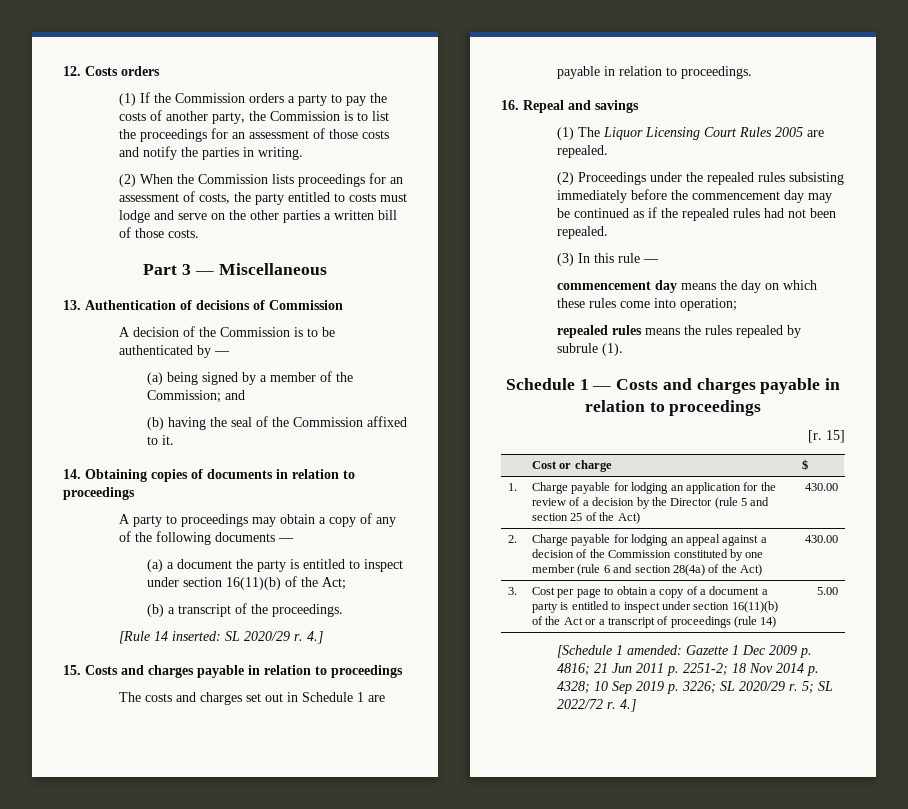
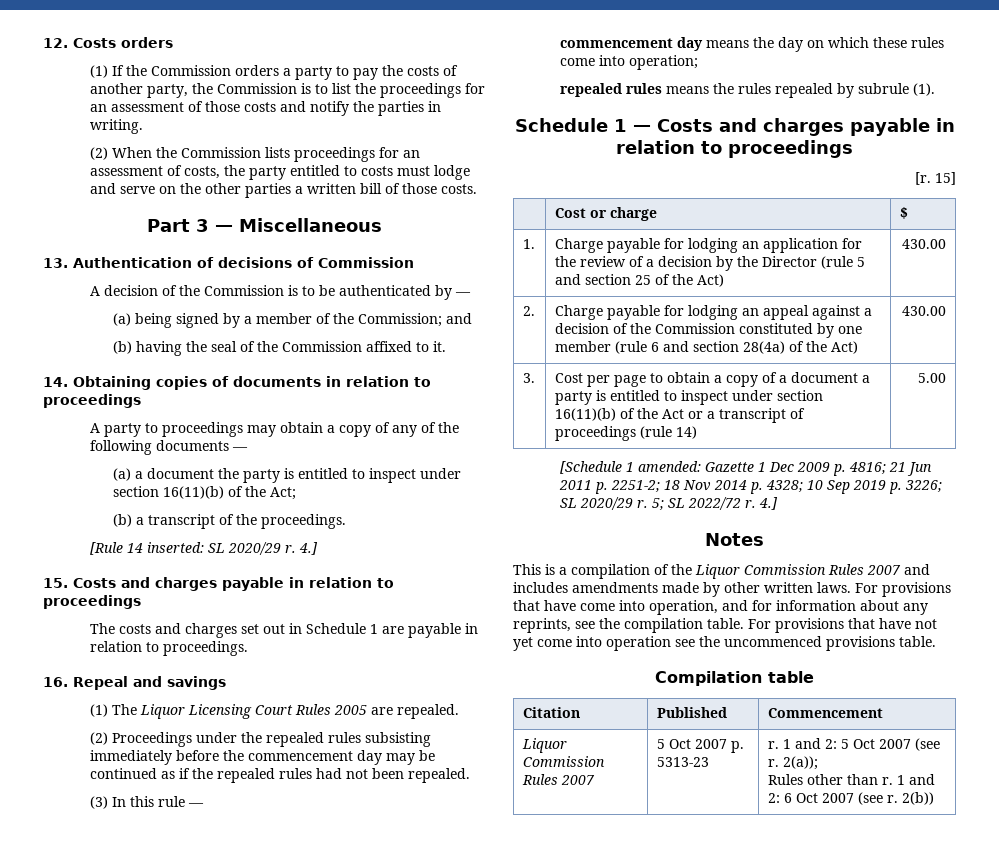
(636, 705) none -> [705,533,764,546] [513,564,930,579] [513,582,951,597] [513,600,928,615] [513,618,937,633] [513,636,936,651] [655,671,814,686] [522,707,580,718] [656,707,727,718] [767,708,883,718] [521,738,567,753] [522,756,605,767] [521,774,595,785] [656,739,744,753] [656,757,709,767] [767,738,940,751] [767,756,818,770] [767,774,935,785] [767,792,934,805] // Notes // This is a compilation of the Liquor Commission Rules 2007 and includes amendments made by other written laws. For provisions that have come into operation, and for information about any reprints, see the compilation table. For provisions that have not yet come into operation see the uncommenced provisions table. // Compilation table // Citation | Published | Commencement // Liquor Commission Rules 2007 | 5 Oct 2007 p. 5313-23 | r. 1 and 2: 5 Oct 2007 (see r. 2(a)); // Rules other than r. 1 and 2: 6 Oct 2007 (see r. 2(b))

